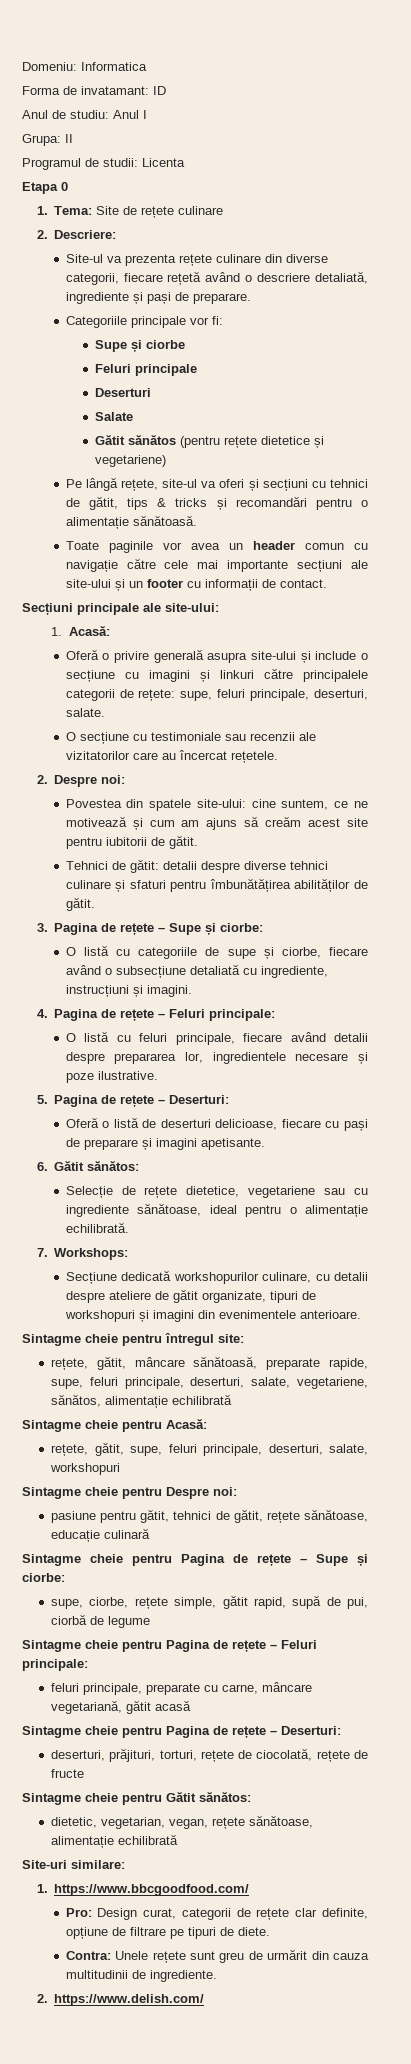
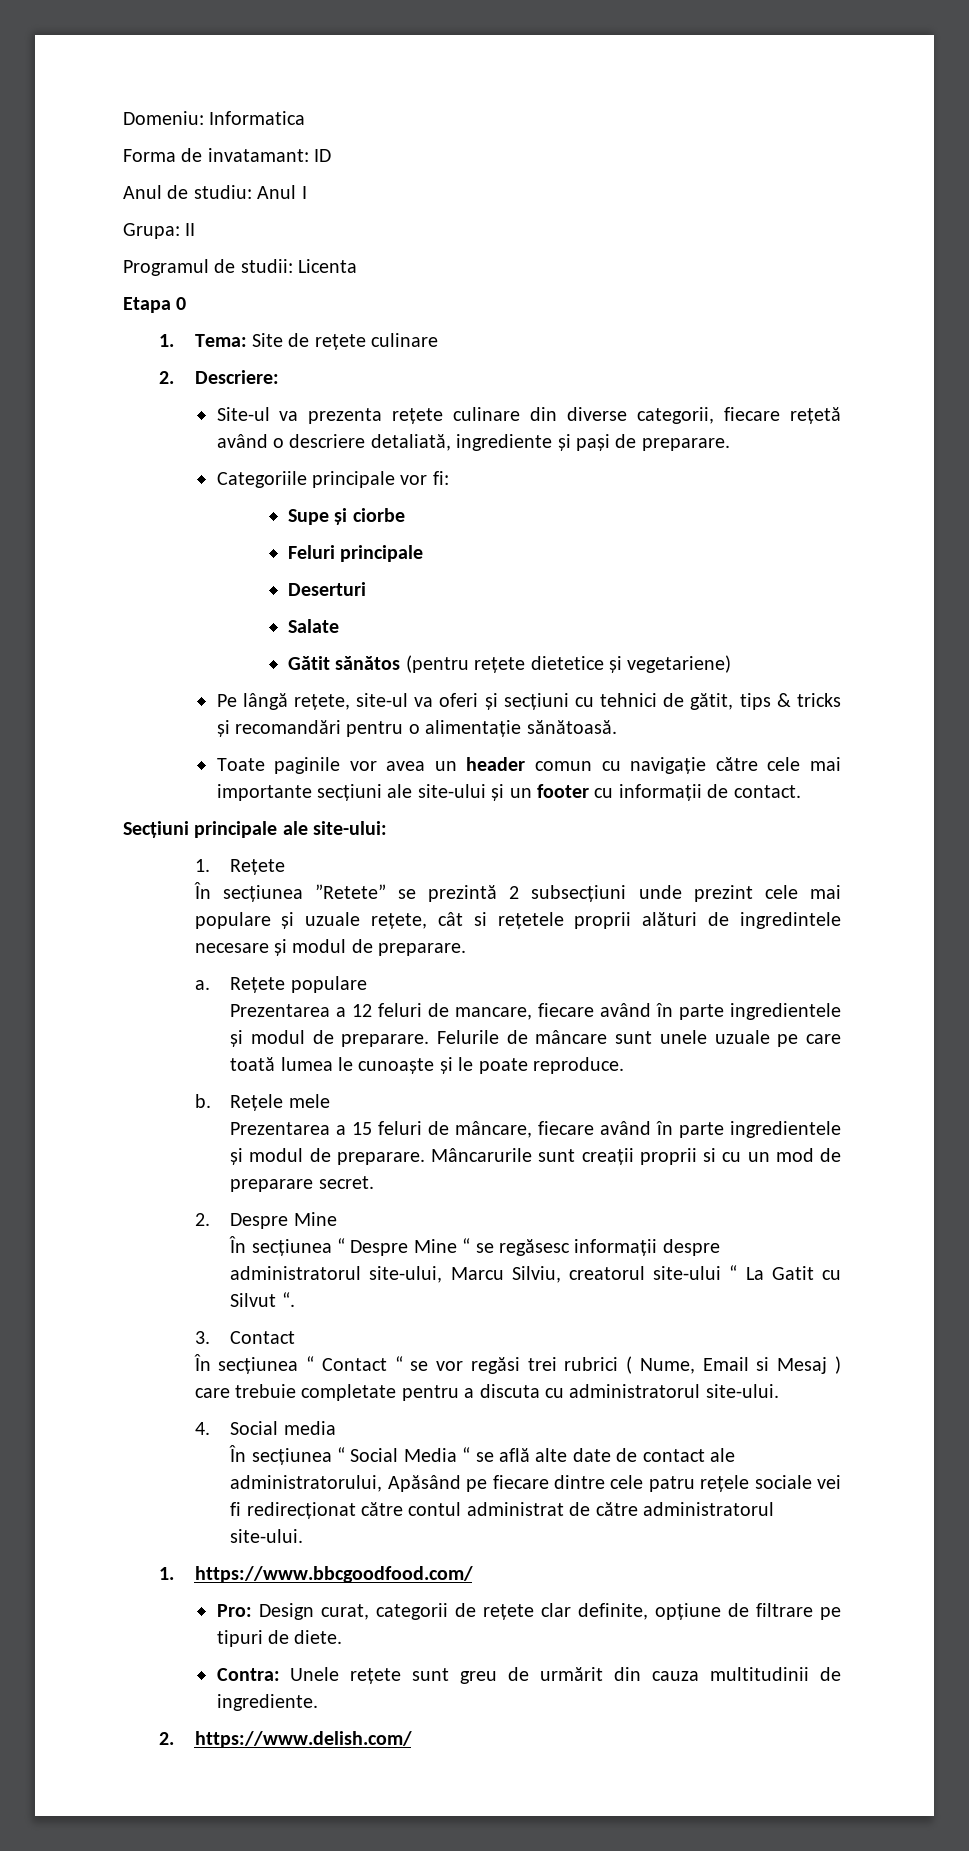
[68,626,110,636] [65,649,368,663] [65,668,368,682] [65,689,368,701] [65,708,105,717] [65,732,316,744] [65,750,278,763] [36,775,126,787] [65,799,368,811] [65,816,368,830] [65,835,198,849] [65,859,328,873] [65,878,368,892] [65,897,95,911] [36,923,264,935] [65,945,368,959] [65,964,328,978] [65,985,192,997] [36,1009,276,1021] [65,1031,368,1045] [65,1052,368,1064] [65,1071,158,1083] [36,1095,230,1107] [65,1117,368,1131] [65,1138,265,1150] [36,1161,140,1171] [65,1186,368,1198] [65,1203,368,1217] [65,1222,129,1233] [36,1248,129,1260] [65,1270,368,1284] [65,1289,316,1303] [64,1310,361,1322] [22,1333,244,1346] [51,1356,368,1370] [51,1377,368,1389] [51,1394,233,1408] [22,1419,207,1432] [51,1442,368,1456] [50,1463,121,1475] [22,1487,237,1499] [51,1509,368,1523] [51,1528,151,1542] [22,1554,368,1566] [22,1573,65,1582] [51,1595,369,1609] [51,1614,151,1628] [22,1640,317,1652] [22,1659,88,1671] [51,1682,313,1695] [51,1700,192,1714] [22,1726,341,1738] [51,1748,368,1762] [51,1769,85,1778] [22,1792,251,1805] [51,1815,314,1829] [51,1834,179,1848] [22,1860,125,1869] Acasă: // Oferă o privire generală asupra site-ului și include o secțiune cu imagini și linkuri către principalele categorii de rețete: supe, feluri principale, deserturi, salate. // O secțiune cu testimoniale sau recenzii ale vizitatorilor care au încercat rețetele. // 2. Despre noi: // Povestea din spatele site-ului: cine suntem, ce ne motivează și cum am ajuns să creăm acest site pentru iubitorii de gătit. // Tehnici de gătit: detalii despre diverse tehnici culinare și sfaturi pentru îmbunătățirea abilităților de gătit. // 3. Pagina de rețete – Supe și ciorbe: // O listă cu categoriile de supe și ciorbe, fiecare având o subsecțiune detaliată cu ingrediente, instrucțiuni și imagini. // 4. Pagina de rețete – Feluri principale: // O listă cu feluri principale, fiecare având detalii despre prepararea lor, ingredientele necesare și poze ilustrative. // 5. Pagina de rețete – Deserturi: // Oferă o listă de deserturi delicioase, fiecare cu pași de preparare și imagini apetisante. // 6. Gătit sănătos: // Selecție de rețete dietetice, vegetariene sau cu ingrediente sănătoase, ideal pentru o alimentație echilibrată. // 7. Workshops: // Secțiune dedicată workshopurilor culinare, cu detalii despre ateliere de gătit organizate, tipuri de workshopuri și imagini din evenimentele anterioare. // Sintagme cheie pentru întregul site: // rețete, gătit, mâncare sănătoasă, preparate rapide, supe, feluri principale, deserturi, salate, vegetariene, sănătos, alimentație echilibrată // Sintagme cheie pentru Acasă: // rețete, gătit, supe, feluri principale, deserturi, salate, workshopuri // Sintagme cheie pentru Despre noi: // pasiune pentru gătit, tehnici de gătit, rețete sănătoase, educație culinară // Sintagme cheie pentru Pagina de rețete – Supe și ciorbe: // supe, ciorbe, rețete simple, gătit rapid, supă de pui, ciorbă de legume // Sintagme cheie pentru Pagina de rețete – Feluri principale: // feluri principale, preparate cu carne, mâncare vegetariană, gătit acasă // Sintagme cheie pentru Pagina de rețete – Deserturi: // deserturi, prăjituri, torturi, rețete de ciocolată, rețete de fructe // Sintagme cheie pentru Gătit sănătos: // dietetic, vegetarian, vegan, rețete sănătoase, alimentație echilibrată // Site-uri similare: -> [230,859,286,875] [193,882,841,902] [194,912,842,929] [194,939,467,956] [194,976,367,993] [230,1003,842,1020] [230,1030,842,1047] [230,1057,625,1074] [194,1094,330,1111] [230,1121,842,1138] [230,1148,842,1165] [230,1176,374,1192] [194,1212,337,1229] [229,1236,720,1256] [230,1265,841,1283] [230,1292,295,1307] [194,1331,296,1344] [193,1354,841,1374] [194,1384,779,1401] [194,1421,336,1435] [229,1445,736,1465] [230,1475,842,1492] [230,1502,775,1519] [230,1529,304,1543] Rețete // În secțiunea ”Retete” se prezintă 2 subsecțiuni unde prezint cele mai populare și uzuale rețete, cât si rețetele proprii alături de ingredintele necesare și modul de preparare. // a. Rețete populare // Prezentarea a 12 feluri de mancare, fiecare având în parte ingredientele și modul de preparare. Felurile de mâncare sunt unele uzuale pe care toată lumea le cunoaște și le poate reproduce. // b. Rețele mele // Prezentarea a 15 feluri de mâncare, fiecare având în parte ingredientele și modul de preparare. Mâncarurile sunt creații proprii si cu un mod de preparare secret. // 2. Despre Mine // În secțiunea “ Despre Mine “ se regăsesc informații despre administratorul site-ului, Marcu Silviu, creatorul site-ului “ La Gatit cu Silvut “. // 3. Contact // În secțiunea “ Contact “ se vor regăsi trei rubrici ( Nume, Email si Mesaj ) care trebuie completate pentru a discuta cu administratorul site-ului. // 4. Social media // În secțiunea “ Social Media “ se află alte date de contact ale administratorului, Apăsând pe fiecare dintre cele patru rețele sociale vei fi redirecționat către contul administrat de către administratorul site-ului.

